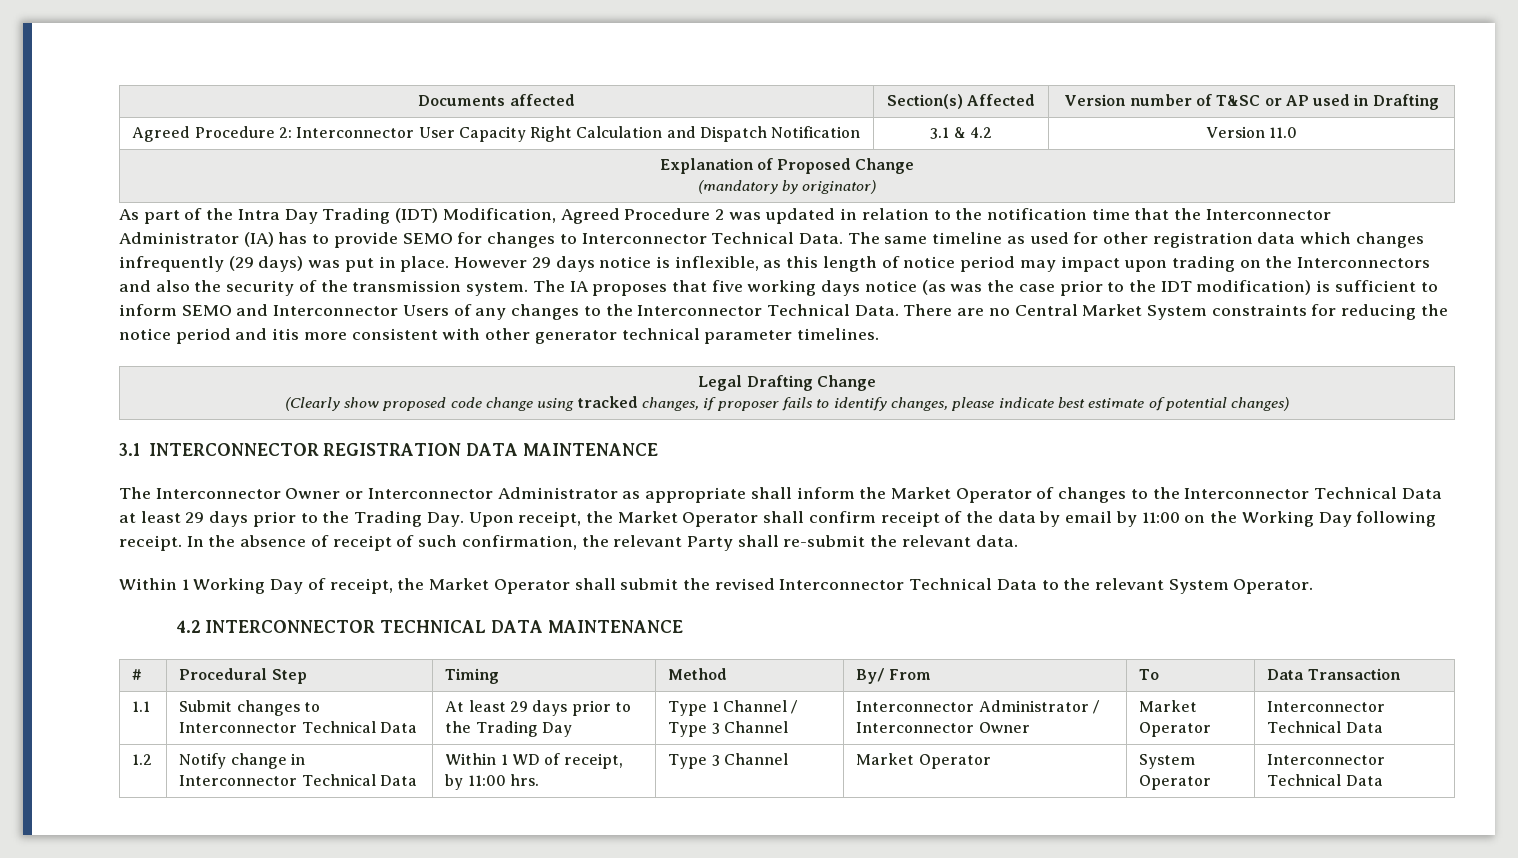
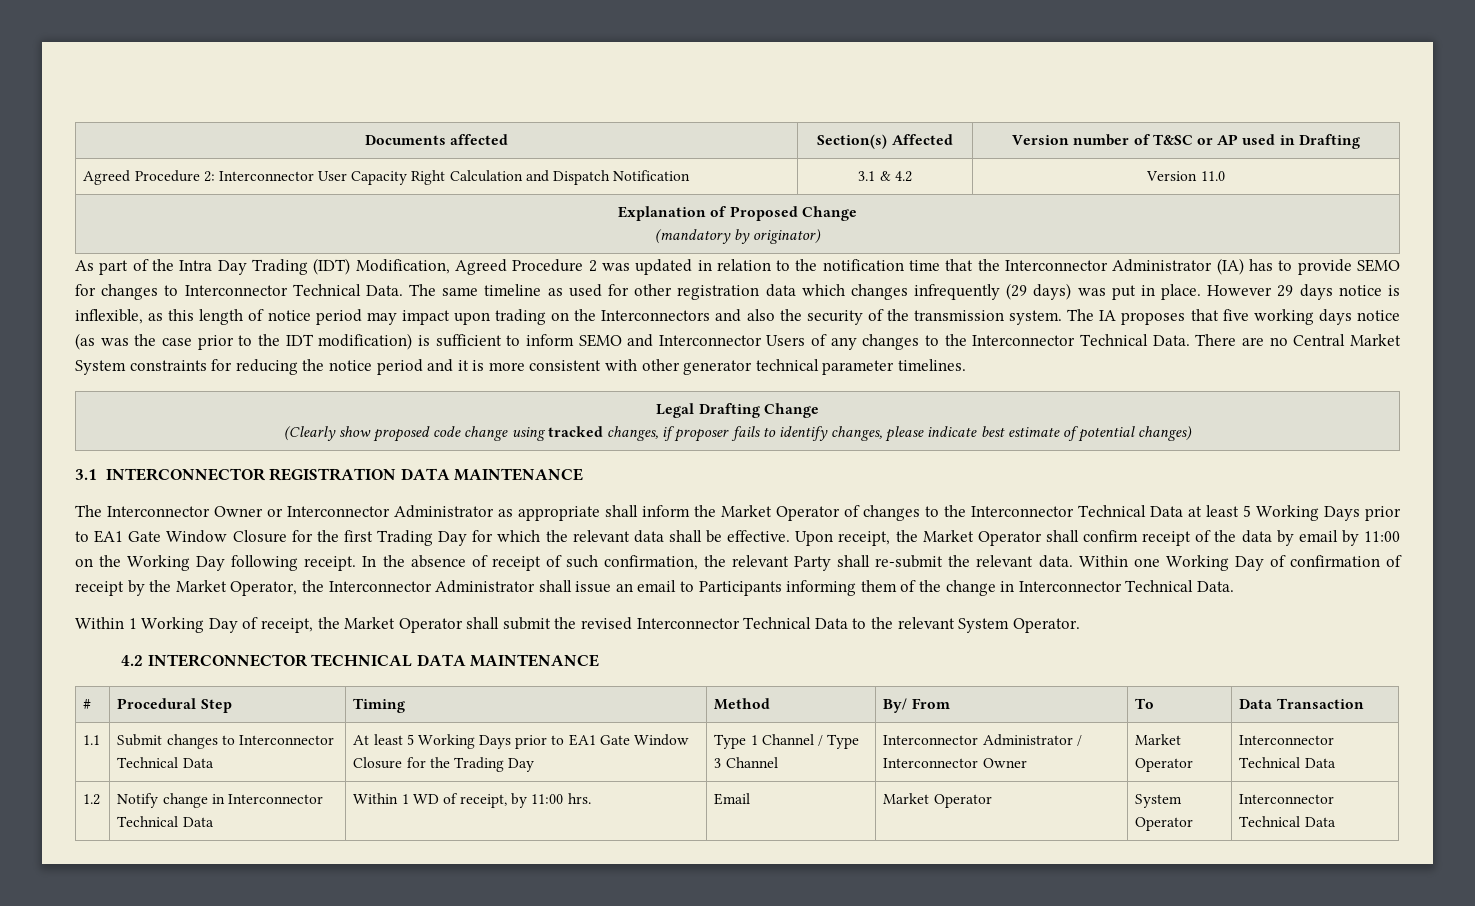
[272,328,300,340] itis -> [457,360,485,371] it is
[185,511,464,527] 29 days prior to the Trading Day. -> [1243,505,1401,521] [75,530,791,546] 5 Working Days prior to EA1 Gate Window Closure for the first Trading Day for which the relevant data shall be effective.
(1018, 541) none -> [1078,555,1403,571] [75,580,1234,596] Within one Working Day of confirmation of receipt by the Market Operator, the Interconnector Administrator shall issue an email to Participants informing them of the change in Interconnector Technical Data.
[509,700,631,716] 29 days prior to -> [406,734,690,749] [353,757,426,769] 5 Working Days prior to EA1 Gate Window Closure for
[668,753,788,769] Type 3 Channel -> [714,793,751,805] Email

